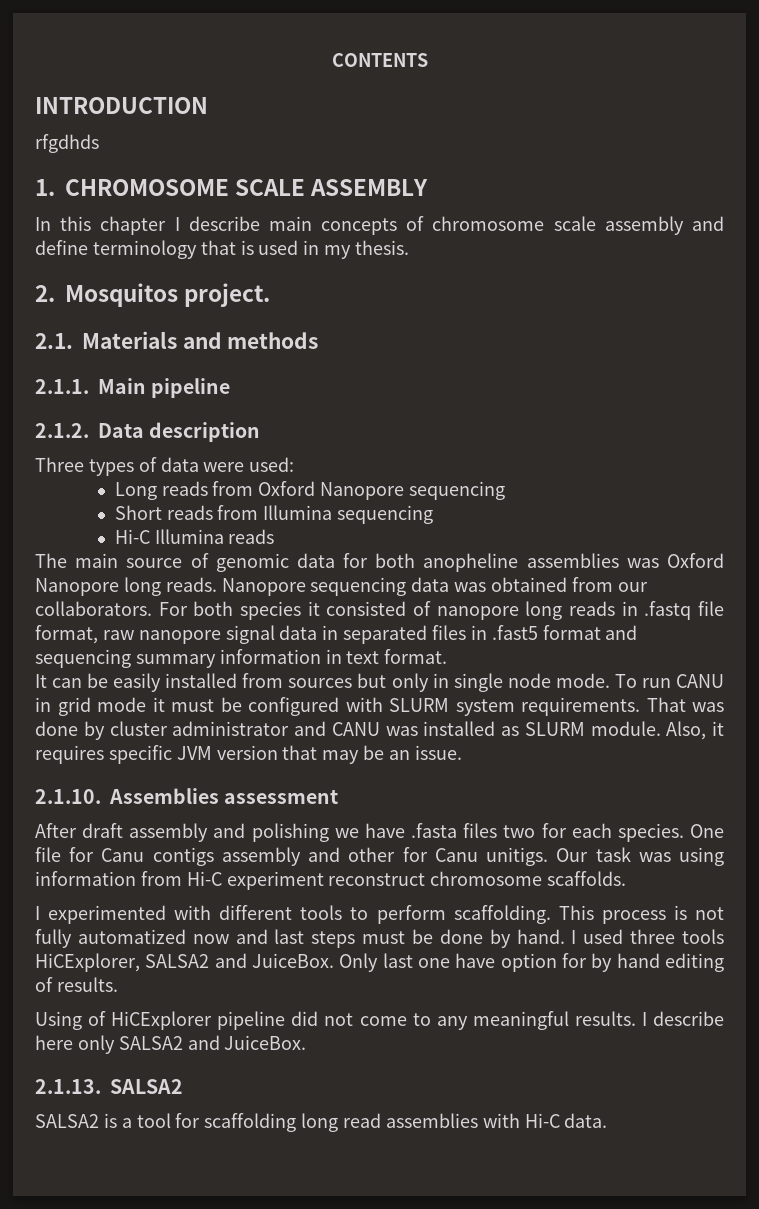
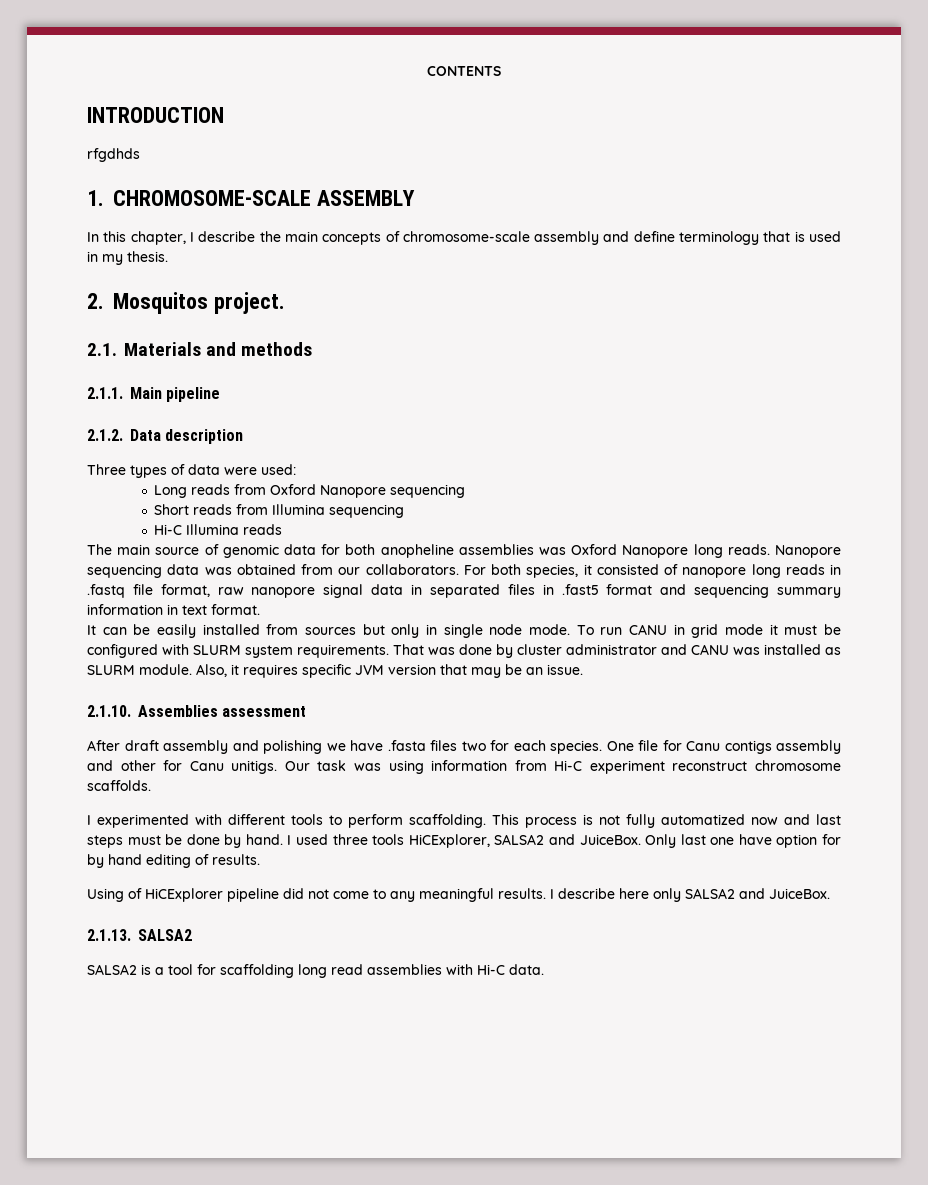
[64,179,306,196] CHROMOSOME SCALE -> [113,190,312,206] CHROMOSOME-SCALE
[100,216,260,235] chapter I describe -> [130,231,281,245] chapter, I describe the
[432,216,596,231] chromosome scale -> [402,231,530,242] chromosome-scale
[240,601,302,620] species -> [526,564,579,578] species,

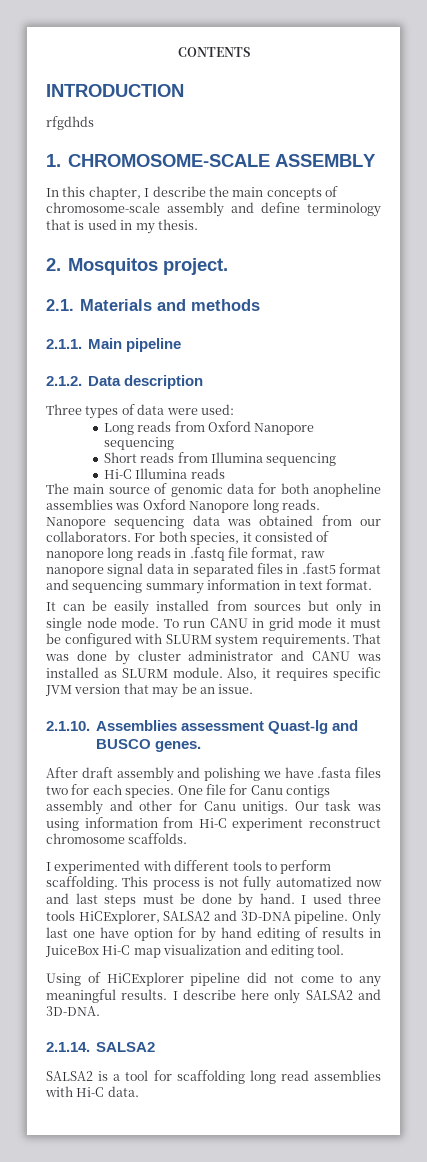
(307, 711) none -> [268,720,359,734] [96,739,202,752] Quast-lg and BUSCO genes.
[579,834,641,845] JuiceBox. -> [240,910,349,924] 3D-DNA pipeline.
[212,854,260,865] results. -> [322,927,381,938] [45,944,345,958] results in JuiceBox Hi-C map visualization and editing tool.
[769,888,830,899] [87,929,131,941] JuiceBox. // 2.1.13. -> [46,1006,100,1016] [46,1042,90,1052] 3D-DNA. // 2.1.14.

